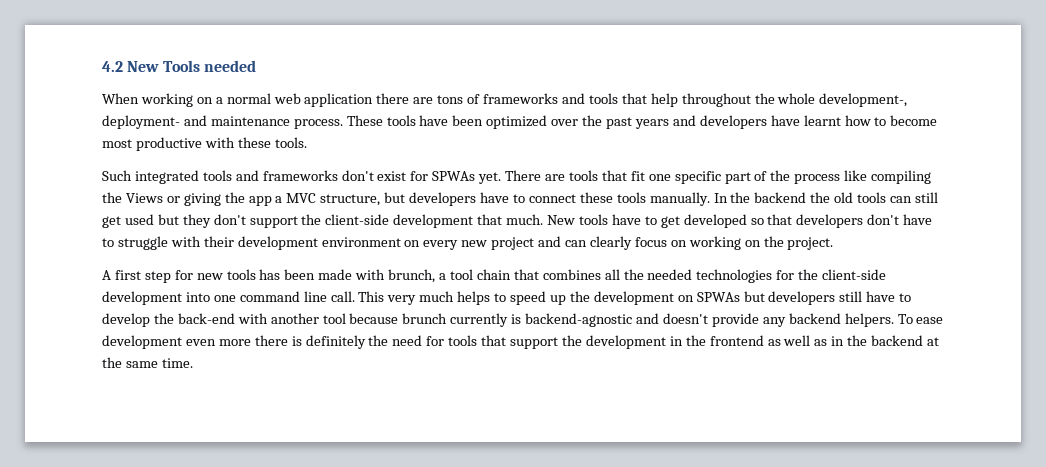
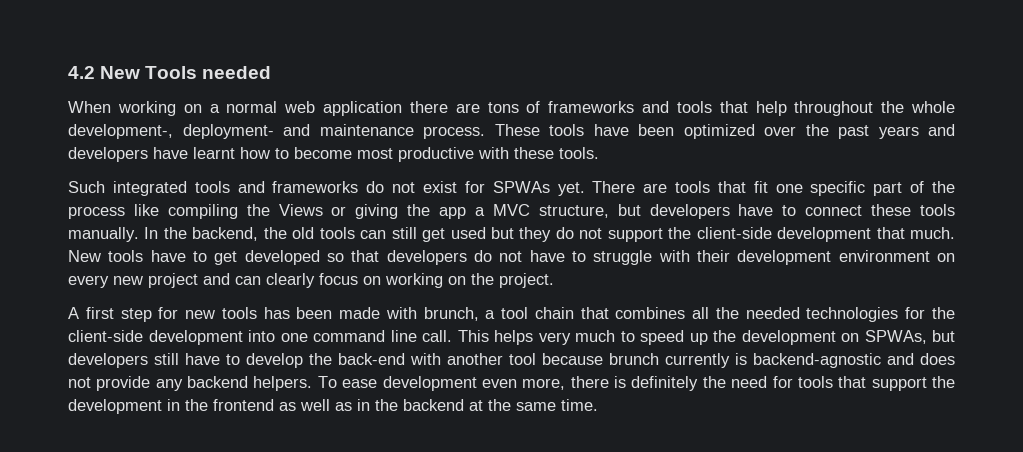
[341,170,374,181] don't -> [366,181,416,193] do not
[754,192,807,203] backend -> [192,227,259,241] backend,
[213,214,246,225] don't -> [555,227,603,239] do not
[867,214,900,225] don't -> [473,250,523,262] do not
(385, 296) none -> [494,330,533,345] helps
[457,291,491,305] helps -> (615, 336) none
[696,292,740,302] SPWAs -> [864,330,927,344] SPWAs,
[662,313,708,324] doesn't -> [920,353,955,365] [68,377,91,388] does not
[218,339,251,346] more -> [522,378,566,390] more,

